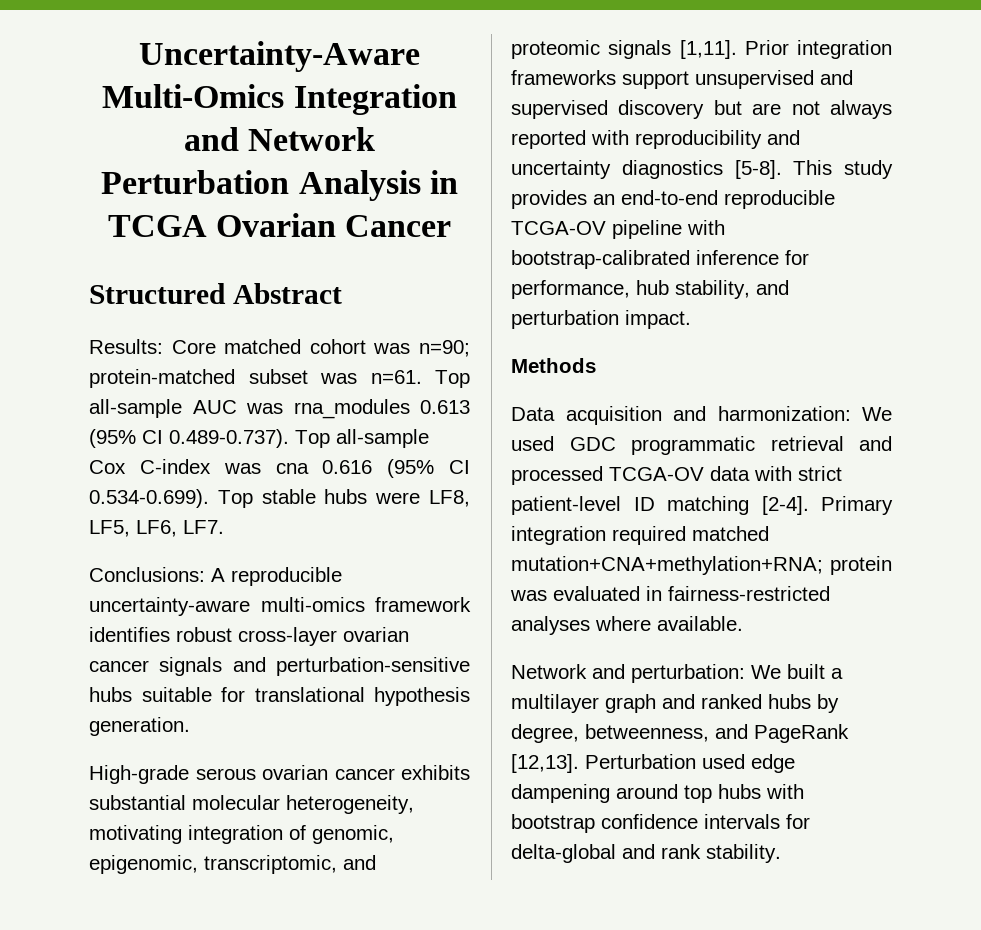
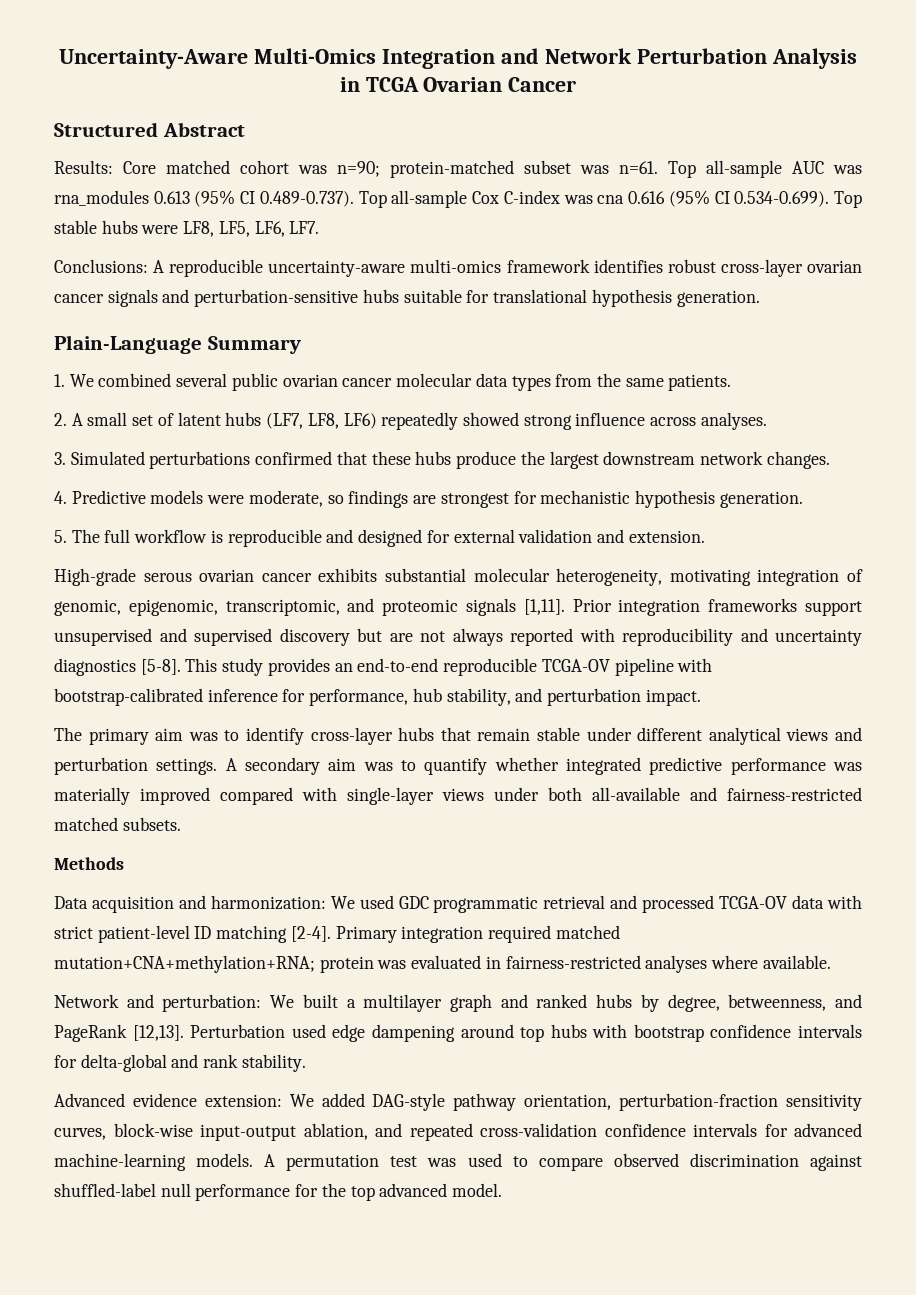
(190, 726) none -> [54,335,301,354] [54,373,732,391] [54,412,767,430] [54,451,830,469] [54,490,803,508] [54,529,705,547] // Plain-Language Summary // 1. We combined several public ovarian cancer molecular data types from the same patients. // 2. A small set of latent hubs (LF7, LF8, LF6) repeatedly showed strong influence across analyses. // 3. Simulated perturbations confirmed that these hubs produce the largest downstream network changes. // 4. Predictive models were moderate, so findings are strongest for mechanistic hypothesis generation. // 5. The full workflow is reproducible and designed for external validation and extension.
(691, 319) none -> [54,727,863,745] [54,757,862,775] [54,787,862,805] [54,817,181,831] // The primary aim was to identify cross-layer hubs that remain stable under different analytical views and perturbation settings. A secondary aim was to quantify whether integrated predictive performance was materially improved compared with single-layer views under both all-available and fairness-restricted matched subsets.
(781, 853) none -> [54,1093,863,1111] [54,1123,862,1141] [54,1153,862,1171] [54,1183,503,1201] // Advanced evidence extension: We added DAG-style pathway orientation, perturbation-fraction sensitivity curves, block-wise input-output ablation, and repeated cross-validation confidence intervals for advanced machine-learning models. A permutation test was used to compare observed discrimination against shuffled-label null performance for the top advanced model.

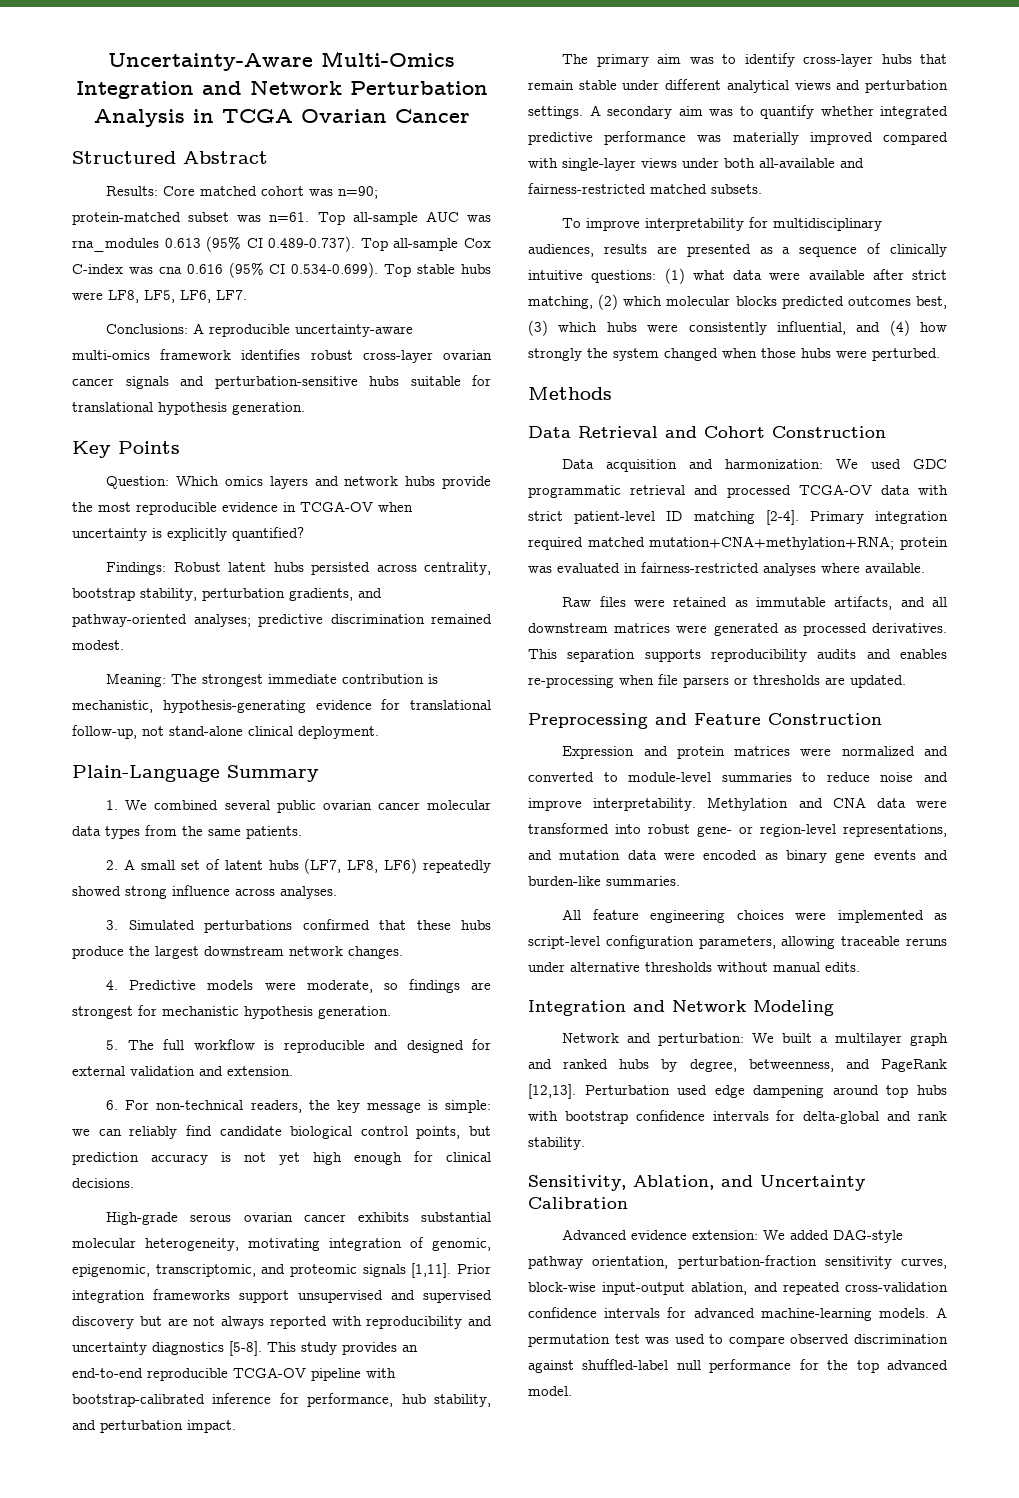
(760, 298) none -> [72,441,180,458] [106,476,491,489] [72,501,413,515] [72,527,304,541] [106,562,491,575] [72,588,382,601] [72,614,492,627] [72,640,124,650] [106,673,439,687] [72,699,491,713] [72,725,379,739] // Key Points // Question: Which omics layers and network hubs provide the most reproducible evidence in TCGA-OV when uncertainty is explicitly quantified? // Findings: Robust latent hubs persisted across centrality, bootstrap stability, perturbation gradients, and pathway-oriented analyses; predictive discrimination remained modest. // Meaning: The strongest immediate contribution is mechanistic, hypothesis-generating evidence for translational follow-up, not stand-alone clinical deployment.
(705, 536) none -> [106,1100,492,1113] [72,1125,491,1139] [72,1151,491,1165] [72,1178,134,1188] // 6. For non-technical readers, the key message is simple: we can reliably find candidate biological control points, but prediction accuracy is not yet high enough for clinical decisions.
[54,857,124,870] Methods -> [562,217,883,231] [528,243,947,257] [528,268,947,284] [528,294,947,310] [528,320,947,336] [528,348,940,361] [528,387,612,400] [528,426,886,438] To improve interpretability for multidisciplinary audiences, results are presented as a sequence of clinically intuitive questions: (1) what data were available after strict matching, (2) which molecular blocks predicted outcomes best, (3) which hubs were consistently influential, and (4) how strongly the system changed when those hubs were perturbed. // Methods // Data Retrieval and Cohort Construction
(831, 962) none -> [562,596,948,610] [528,623,947,636] [528,649,947,662] [528,674,906,688] [528,713,882,729] [562,746,948,759] [528,772,948,782] [528,797,948,811] [528,823,947,837] [528,850,948,863] [528,876,680,886] [562,909,947,923] [528,935,947,949] [528,962,860,972] [528,1000,834,1016] // Raw files were retained as immutable artifacts, and all downstream matrices were generated as processed derivatives. This separation supports reproducibility audits and enables re-processing when file parsers or thresholds are updated. // Preprocessing and Feature Construction // Expression and protein matrices were normalized and converted to module-level summaries to reduce noise and improve interpretability. Methylation and CNA data were transformed into robust gene- or region-level representations, and mutation data were encoded as binary gene events and burden-like summaries. // All feature engineering choices were implemented as script-level configuration parameters, allowing traceable reruns under alternative thresholds without manual edits. // Integration and Network Modeling
(306, 1063) none -> [528,1175,865,1191] [528,1197,628,1209] // Sensitivity, Ablation, and Uncertainty Calibration

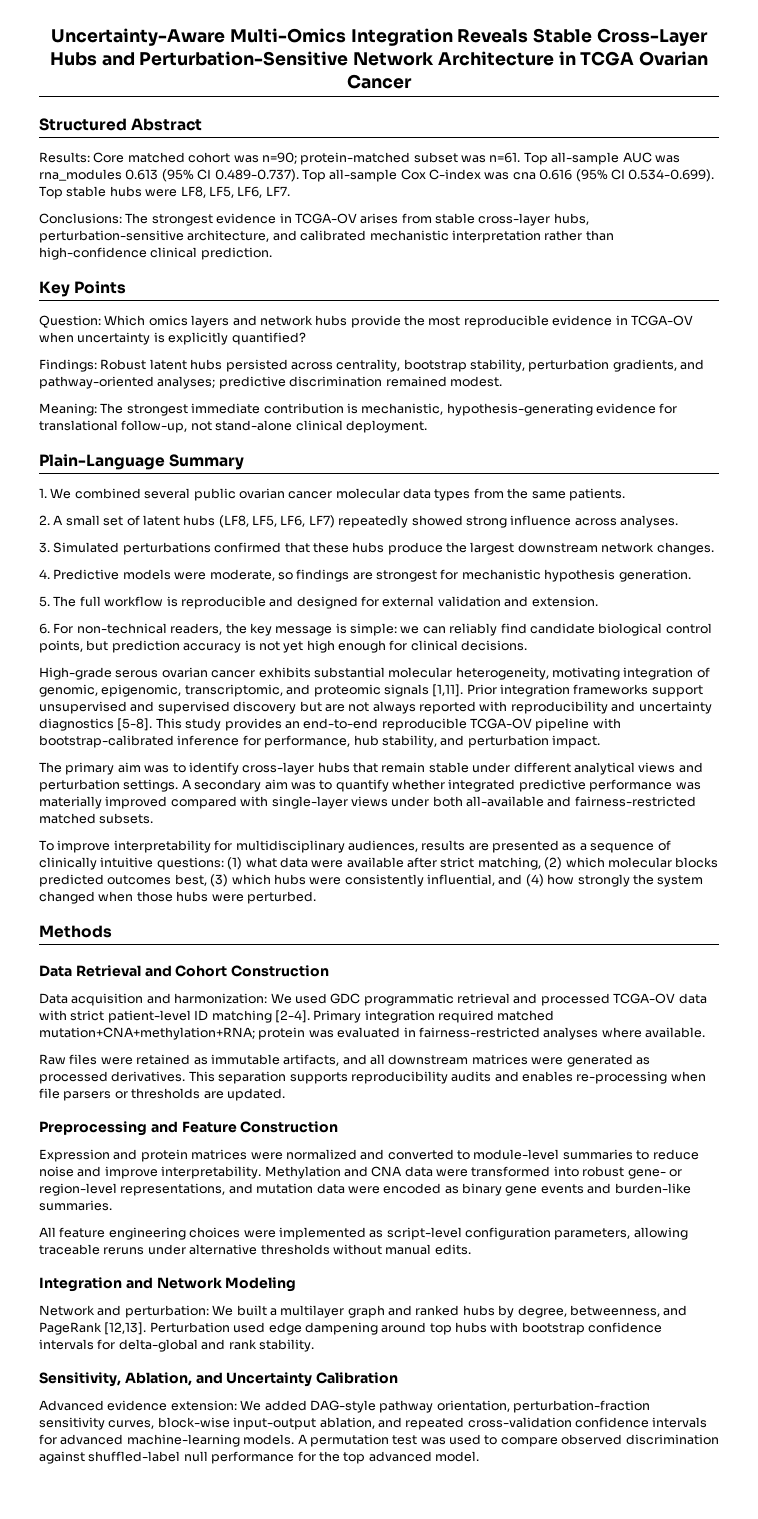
[201,80,488,95] [93,109,185,127] and Network Perturbation Analysis -> [457,28,708,46] [49,51,554,66] Reveals Stable Cross-Layer Hubs and Perturbation-Sensitive Network Architecture
[193,323,414,337] [72,349,492,363] [72,375,491,389] [72,402,305,415] A reproducible uncertainty-aware multi-omics framework identifies robust cross-layer ovarian cancer signals and perturbation-sensitive hubs suitable for translational hypothesis generation. -> [125,213,589,226] [39,230,614,243] [39,247,272,260] The strongest evidence in TCGA-OV arises from stable cross-layer hubs, perturbation-sensitive architecture, and calibrated mechanistic interpretation rather than high-confidence clinical prediction.
[304,858,418,874] (LF7, LF8, LF6) -> [218,515,335,528] (LF8, LF5, LF6, LF7)

